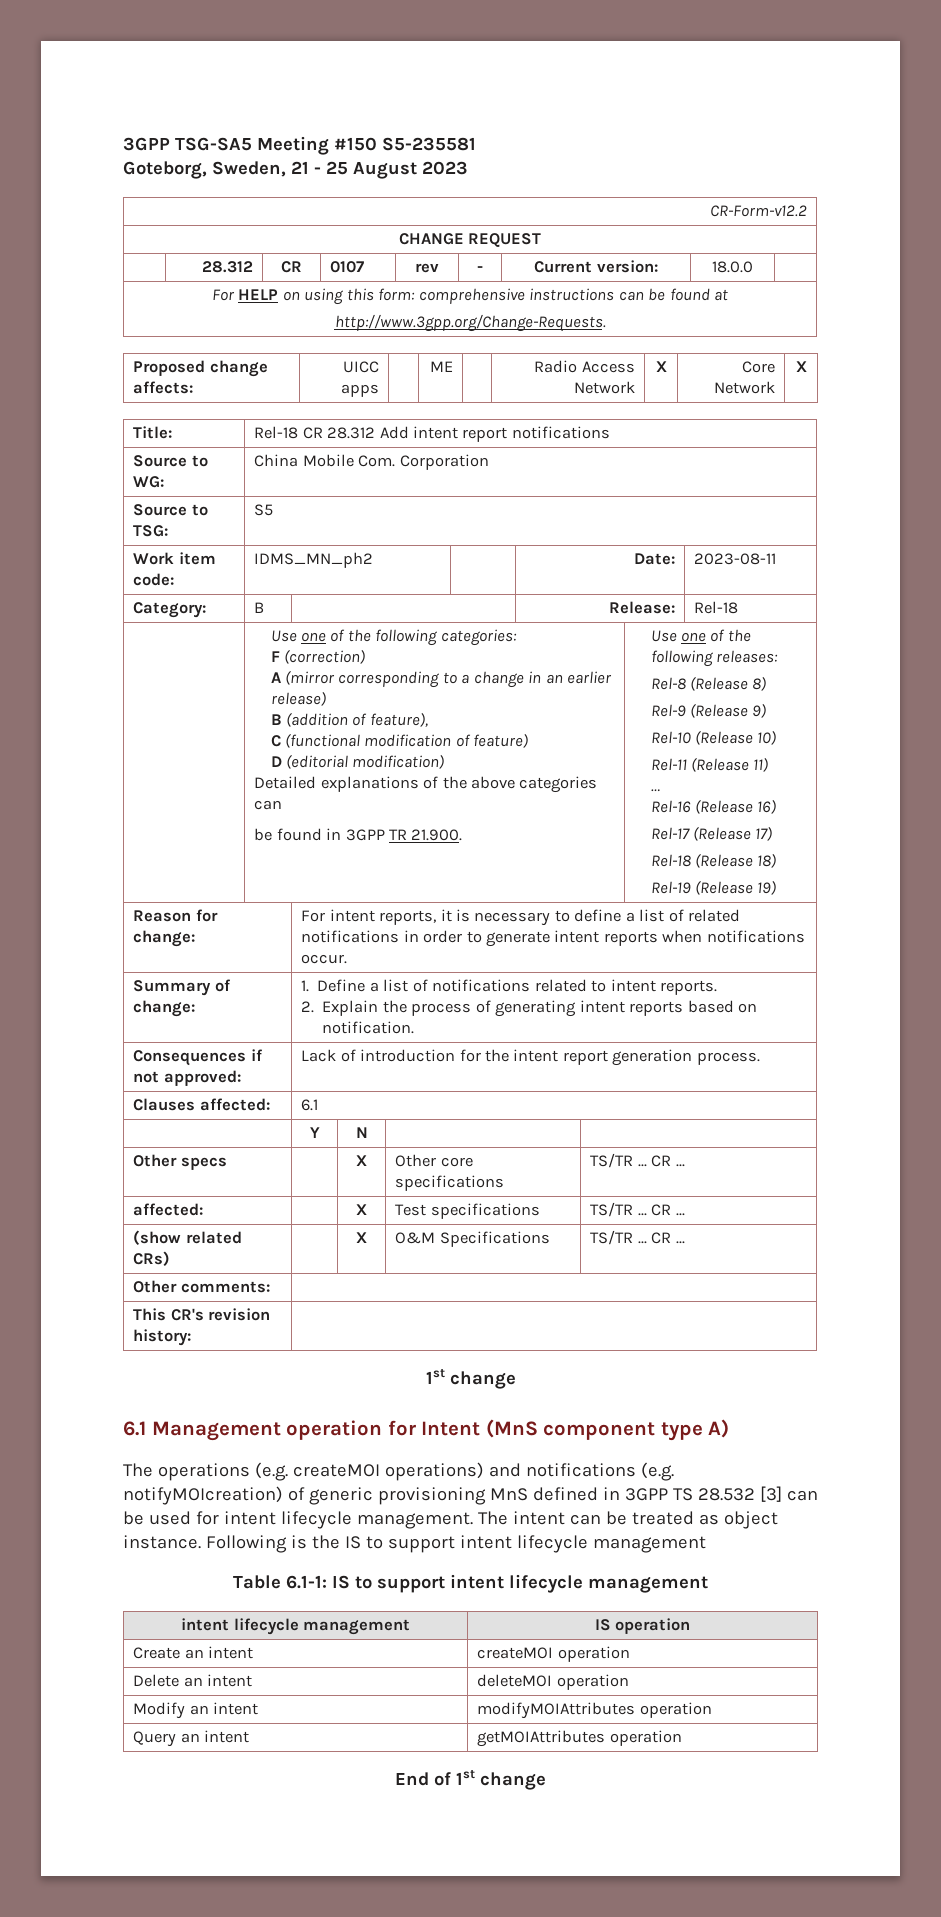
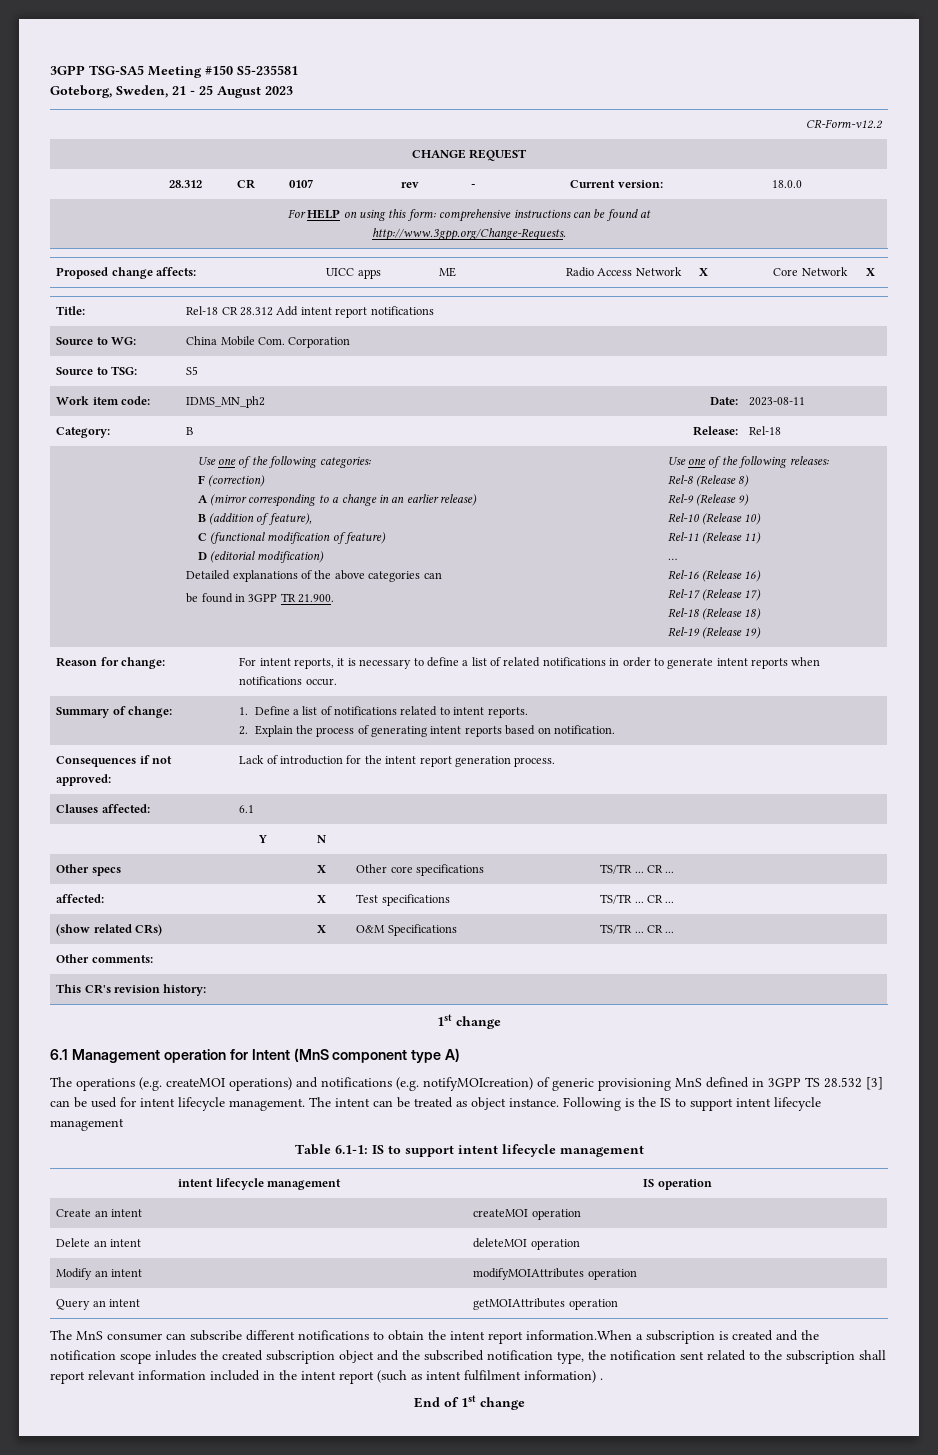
(682, 1738) none -> [50,1330,819,1344] [50,1350,886,1364] [50,1370,603,1384] // The MnS consumer can subscribe different notifications to obtain the intent report information.When a subscription is created and the notification scope inludes the created subscription object and the subscribed notification type, the notification sent related to the subscription shall report relevant information included in the intent report (such as intent fulfilment information) .

